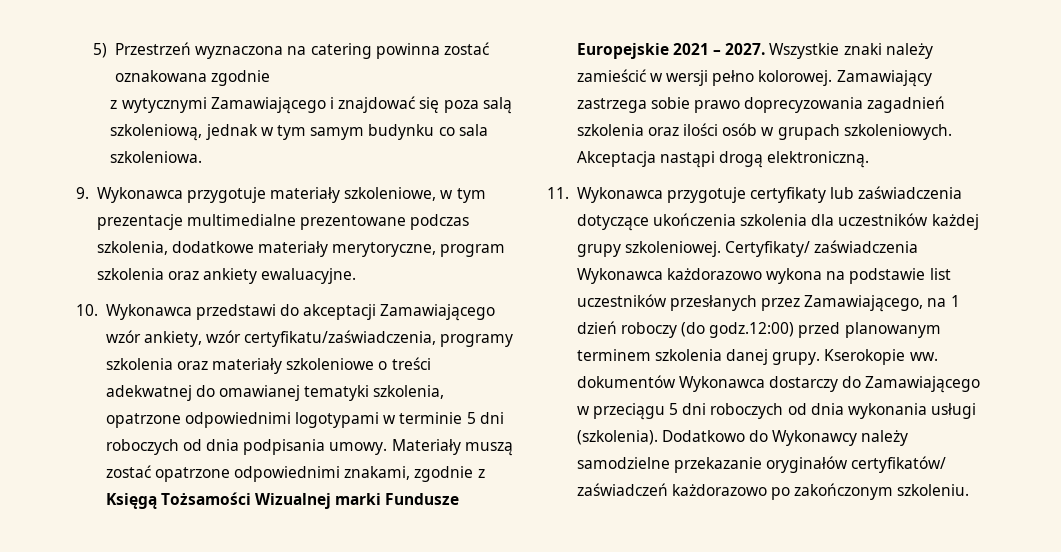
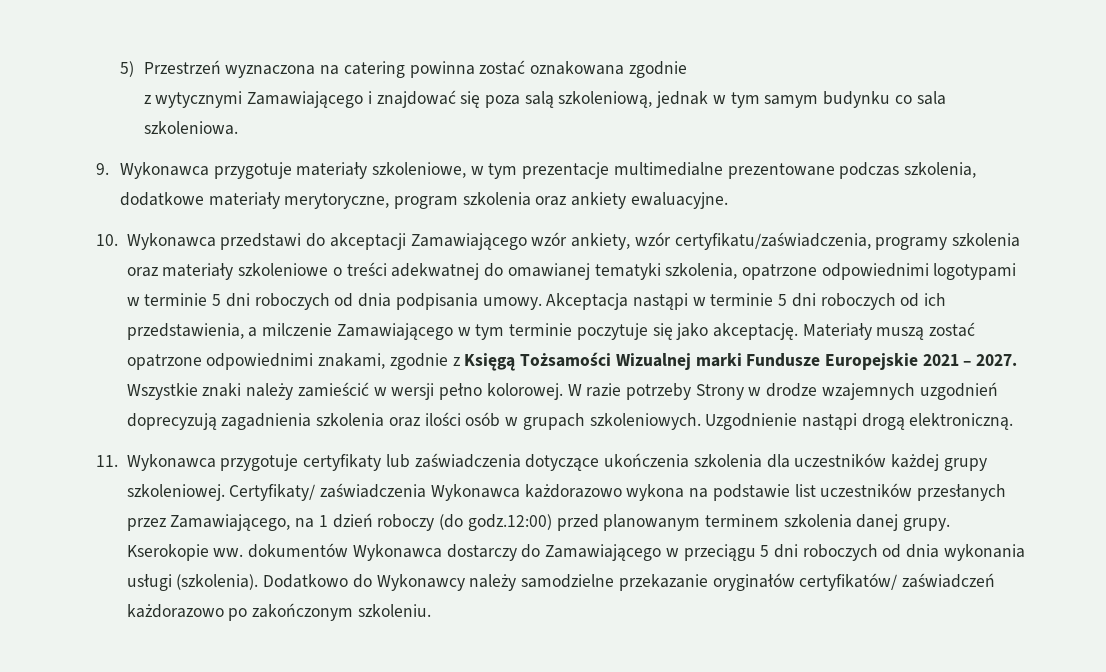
(388, 448) none -> [546,293,947,310] [126,323,799,340] Akceptacja nastąpi w terminie 5 dni roboczych od ich przedstawienia, a milczenie Zamawiającego w tym terminie poczytuje się jako akceptację.
[836,70,932,87] [576,96,946,113] Zamawiający zastrzega sobie prawo doprecyzowania zagadnień -> [567,382,998,400] [126,413,312,430] W razie potrzeby Strony w drodze wzajemnych uzgodnień doprecyzują zagadnienia
[576,151,656,167] Akceptacja -> [705,413,798,430] Uzgodnienie

